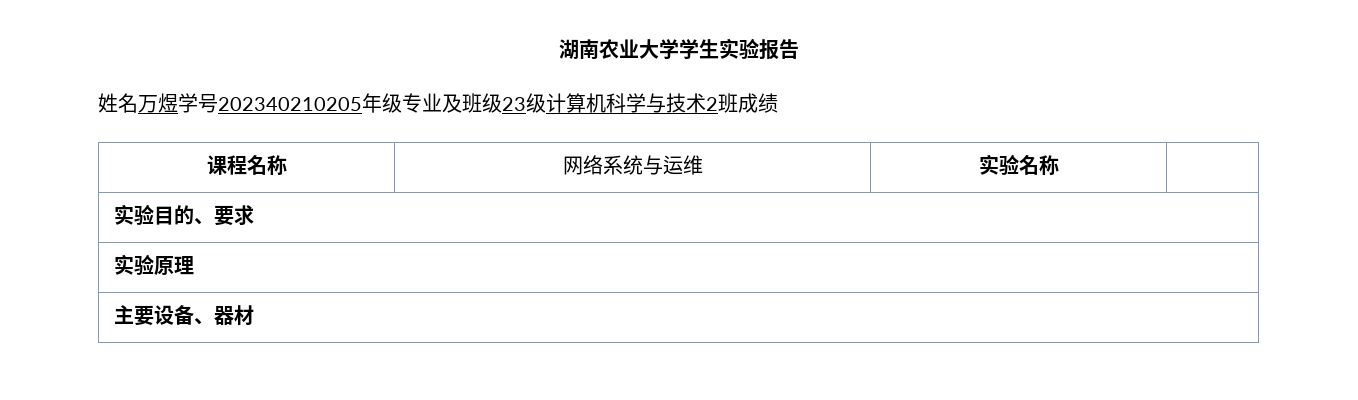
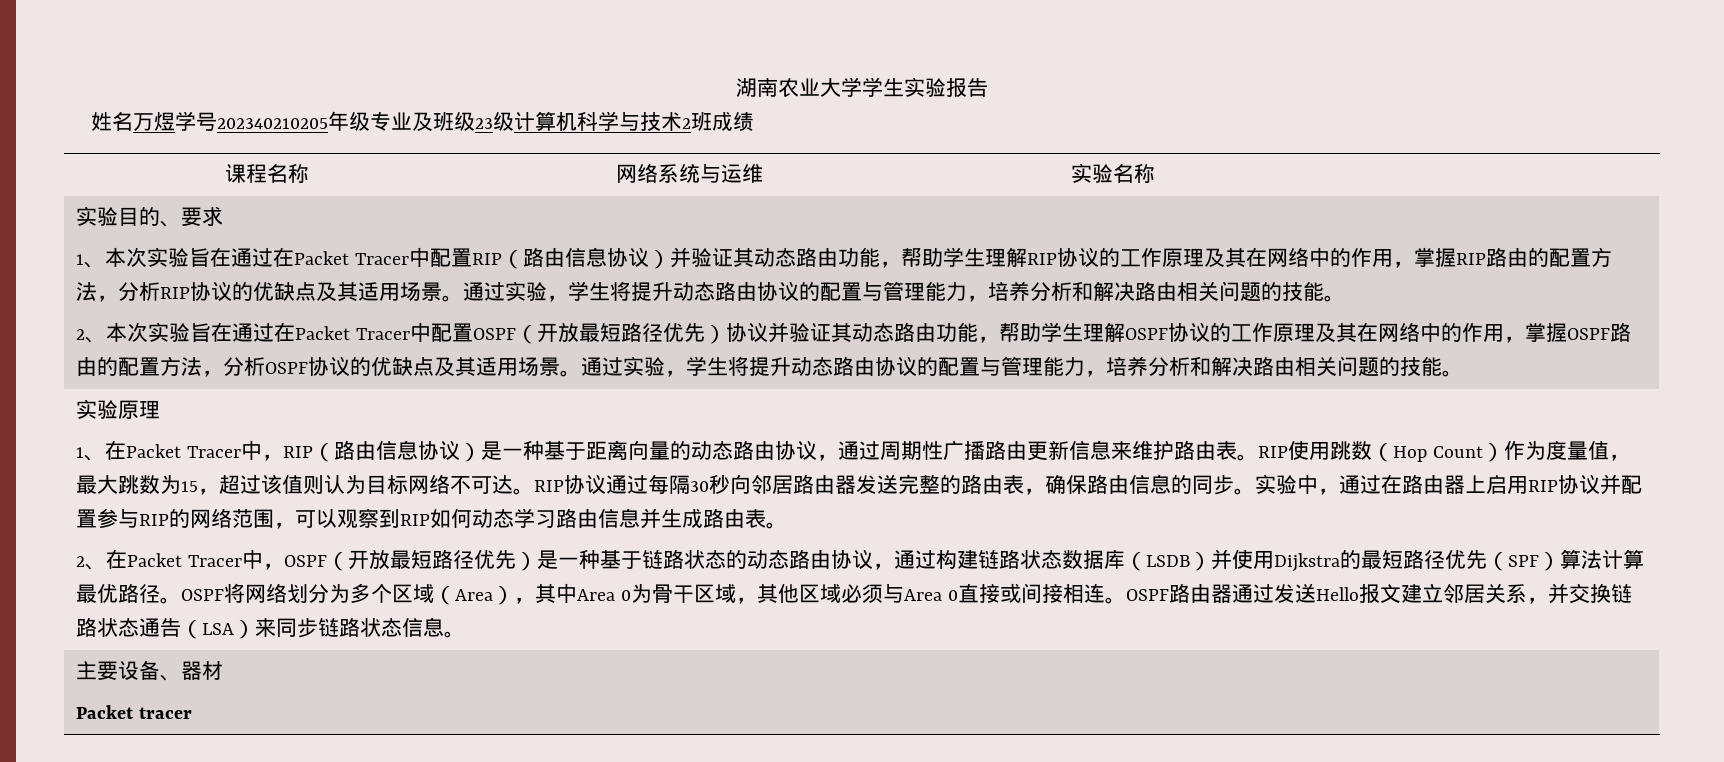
[113,254,194,275] // 实验原理 -> [76,247,1612,269] [76,281,1346,302] [76,322,1631,344] [76,356,1464,377] [76,399,161,419] [76,440,1630,462] [76,474,1643,495] [76,508,788,529] [76,549,1644,572] [76,583,1632,605] [76,617,466,639] // 1、本次实验旨在通过在Packet Tracer中配置RIP（路由信息协议）并验证其动态路由功能，帮助学生理解RIP协议的工作原理及其在网络中的作用，掌握RIP路由的配置方法，分析RIP协议的优缺点及其适用场景。通过实验，学生将提升动态路由协议的配置与管理能力，培养分析和解决路由相关问题的技能。 // 2、本次实验旨在通过在Packet Tracer中配置OSPF（开放最短路径优先）协议并验证其动态路由功能，帮助学生理解OSPF协议的工作原理及其在网络中的作用，掌握OSPF路由的配置方法，分析OSPF协议的优缺点及其适用场景。通过实验，学生将提升动态路由协议的配置与管理能力，培养分析和解决路由相关问题的技能。 // 实验原理 // 1、在Packet Tracer中，RIP（路由信息协议）是一种基于距离向量的动态路由协议，通过周期性广播路由更新信息来维护路由表。RIP使用跳数（Hop Count）作为度量值，最大跳数为15，超过该值则认为目标网络不可达。RIP协议通过每隔30秒向邻居路由器发送完整的路由表，确保路由信息的同步。实验中，通过在路由器上启用RIP协议并配置参与RIP的网络范围，可以观察到RIP如何动态学习路由信息并生成路由表。 // 2、在Packet Tracer中，OSPF（开放最短路径优先）是一种基于链路状态的动态路由协议，通过构建链路状态数据库（LSDB）并使用Dijkstra的最短路径优先（SPF）算法计算最优路径。OSPF将网络划分为多个区域（Area），其中Area 0为骨干区域，其他区域必须与Area 0直接或间接相连。OSPF路由器通过发送Hello报文建立邻居关系，并交换链路状态通告（LSA）来同步链路状态信息。
(254, 315) none -> [76,705,192,719] // Packet tracer

